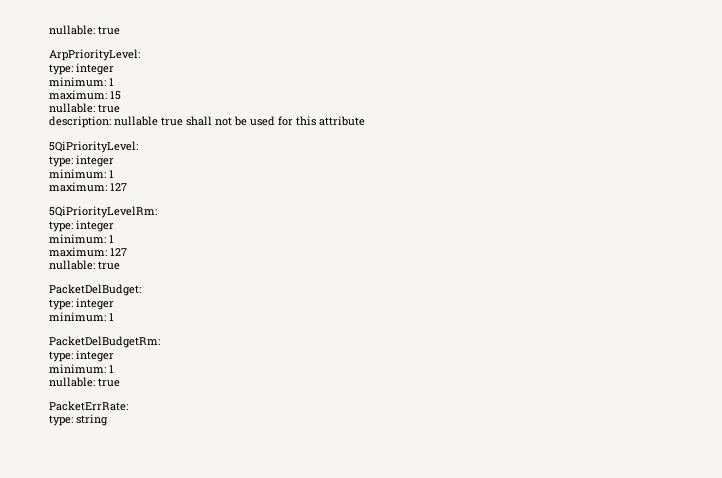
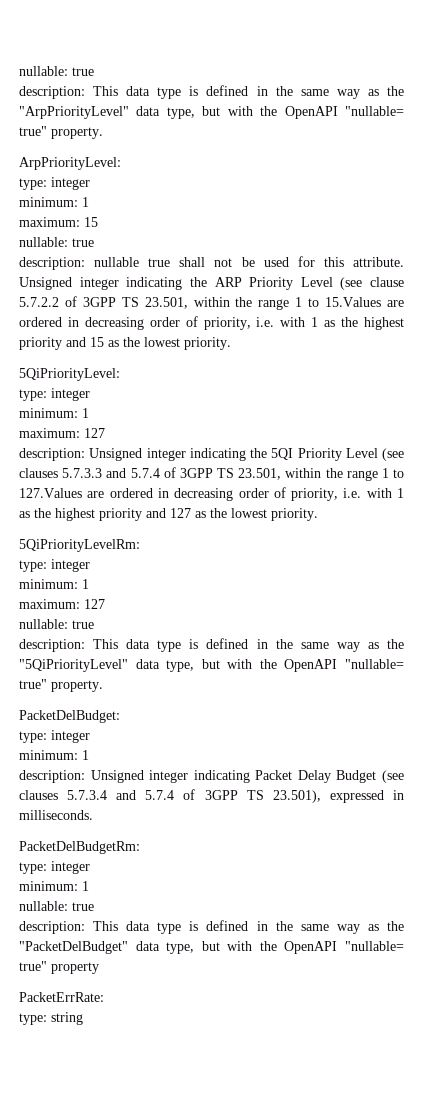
[49,25,120,35] nullable: true -> [19,66,94,76] [19,85,404,99] [19,106,404,119] [19,126,103,139] nullable: true // description: This data type is defined in the same way as the "ArpPriorityLevel" data type, but with the OpenAPI "nullable= true" property.
[319,116,365,126] attribute -> [352,257,404,267] [19,277,404,290] [19,296,405,310] [19,316,405,330] [19,337,231,350] attribute. Unsigned integer indicating the ARP Priority Level (see clause 5.7.2.2 of 3GPP TS 23.501, within the range 1 to 15.Values are ordered in decreasing order of priority, i.e. with 1 as the highest priority and 15 as the lowest priority.
(127, 187) none -> [19,448,404,461] [19,467,405,481] [19,487,405,501] [19,508,318,521] // description: Unsigned integer indicating the 5QI Priority Level (see clauses 5.7.3.3 and 5.7.4 of 3GPP TS 23.501, within the range 1 to 127.Values are ordered in decreasing order of priority, i.e. with 1 as the highest priority and 127 as the lowest priority.
(120, 265) none -> [19,638,404,652] [19,659,404,672] [19,679,103,692] // description: This data type is defined in the same way as the "5QiPriorityLevel" data type, but with the OpenAPI "nullable= true" property.
(114, 317) none -> [19,770,404,783] [19,789,404,803] [19,810,93,820] // description: Unsigned integer indicating Packet Delay Budget (see clauses 5.7.3.4 and 5.7.4 of 3GPP TS 23.501), expressed in milliseconds.
(120, 382) none -> [19,920,404,934] [19,941,404,954] [19,961,99,974] // description: This data type is defined in the same way as the "PacketDelBudget" data type, but with the OpenAPI "nullable= true" property

